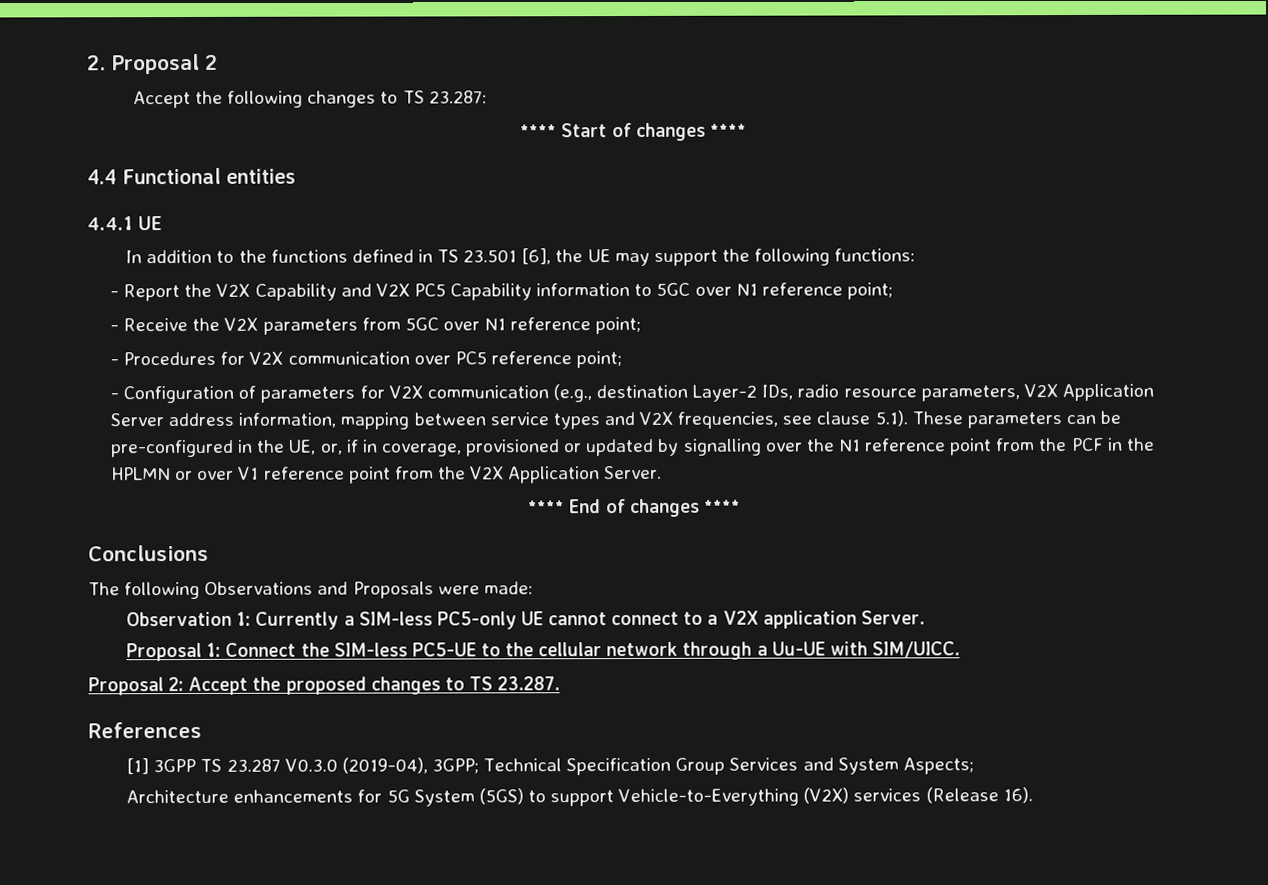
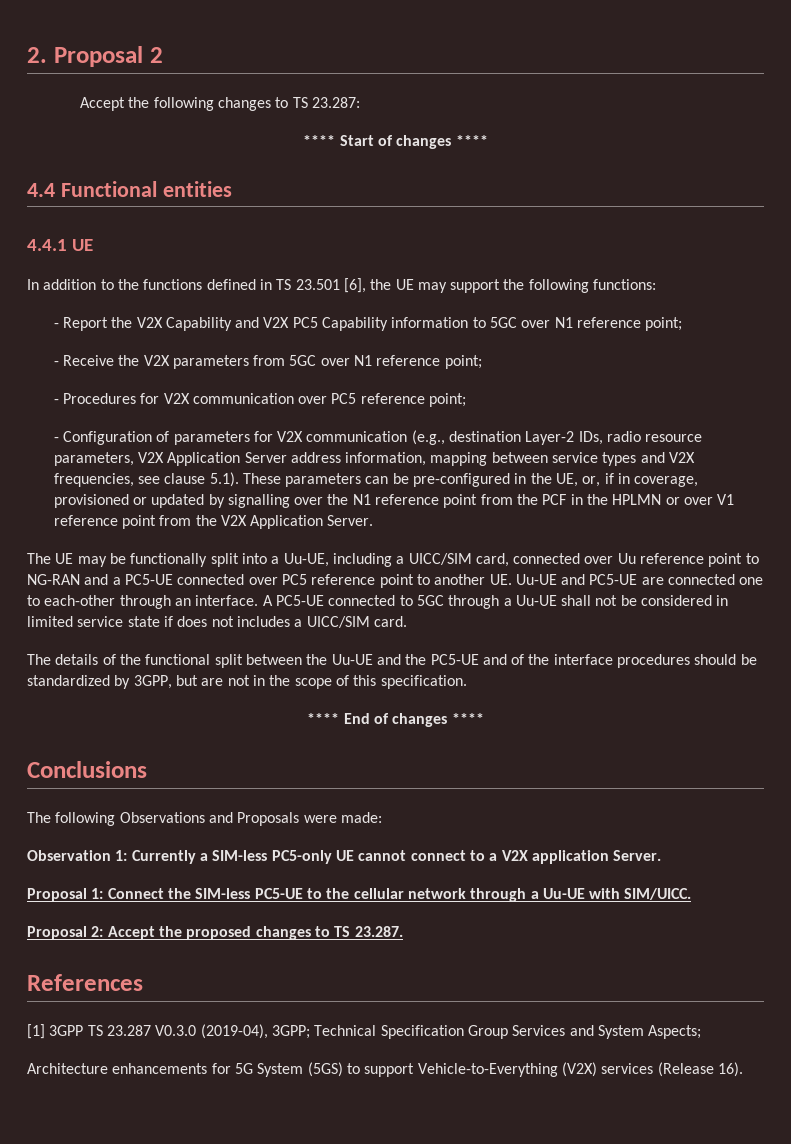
(663, 472) none -> [27,553,759,567] [27,574,764,588] [27,595,729,609] [27,616,407,628] [27,654,757,668] [27,675,467,689] // The UE may be functionally split into a Uu-UE, including a UICC/SIM card, connected over Uu reference point to NG-RAN and a PC5-UE connected over PC5 reference point to another UE. Uu-UE and PC5-UE are connected one to each-other through an interface. A PC5-UE connected to 5GC through a Uu-UE shall not be considered in limited service state if does not includes a UICC/SIM card. // The details of the functional split between the Uu-UE and the PC5-UE and of the interface procedures should be standardized by 3GPP, but are not in the scope of this specification.

